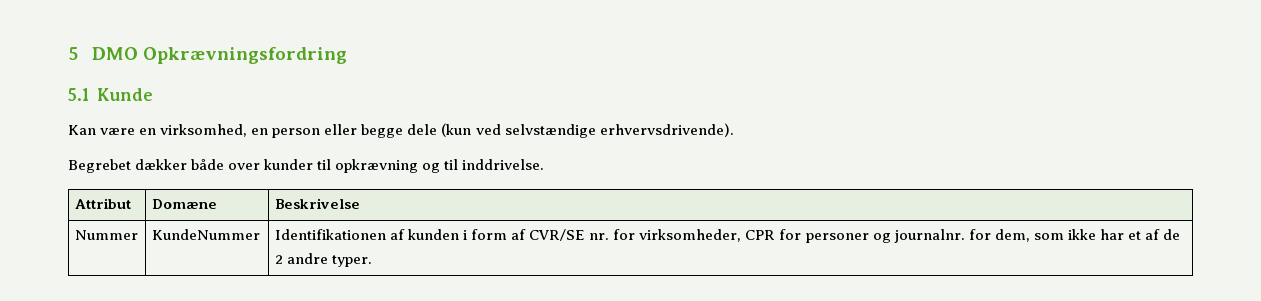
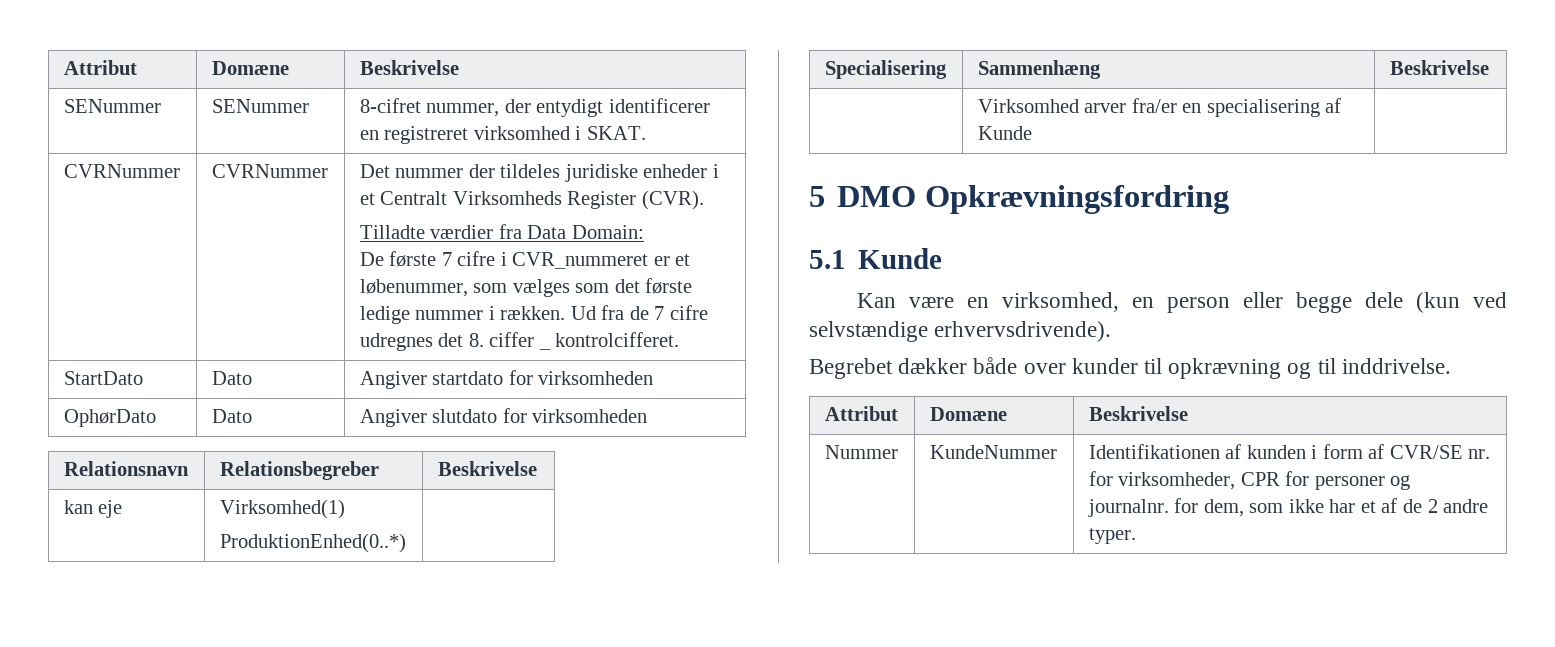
(68, 53) none -> [63,60,137,75] [211,61,289,75] [359,60,459,75] [63,99,161,113] [211,99,309,113] [359,98,710,117] [359,126,646,144] [63,164,180,178] [211,164,328,178] [359,164,719,182] [359,190,704,210] [359,224,644,239] [359,251,691,269] [359,278,693,297] [359,305,708,324] [359,332,535,351] [538,347,551,350] [555,332,680,347] [63,371,143,385] [211,371,252,385] [359,370,654,389] [63,409,156,427] [211,409,252,423] [359,408,648,427] [63,461,189,476] [219,461,379,480] [437,461,537,476] [63,500,123,518] [219,499,345,519] [219,533,406,553] [824,60,947,79] [977,60,1101,79] [1389,60,1489,75] [977,98,1342,117] [977,126,1032,140] Attribut | Domæne | Beskrivelse // SENummer | SENummer | 8-cifret nummer, der entydigt identificerer en registreret virksomhed i SKAT. // CVRNummer | CVRNummer | Det nummer der tildeles juridiske enheder i et Centralt Virksomheds Register (CVR). // Tilladte værdier fra Data Domain: // De første 7 cifre i CVR_nummeret er et løbenummer, som vælges som det første ledige nummer i rækken. Ud fra de 7 cifre udregnes det 8. ciffer _ kontrolcifferet. // StartDato | Dato | Angiver startdato for virksomheden // OphørDato | Dato | Angiver slutdato for virksomheden // Relationsnavn | Relationsbegreber | Beskrivelse // kan eje | Virksomhed(1) // ProduktionEnhed(0..*) | // Specialisering | Sammenhæng | Beskrivelse // | Virksomhed arver fra/er en specialisering af Kunde | //

